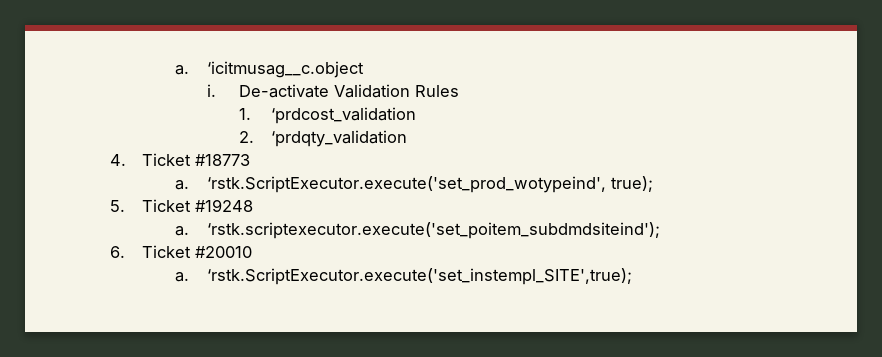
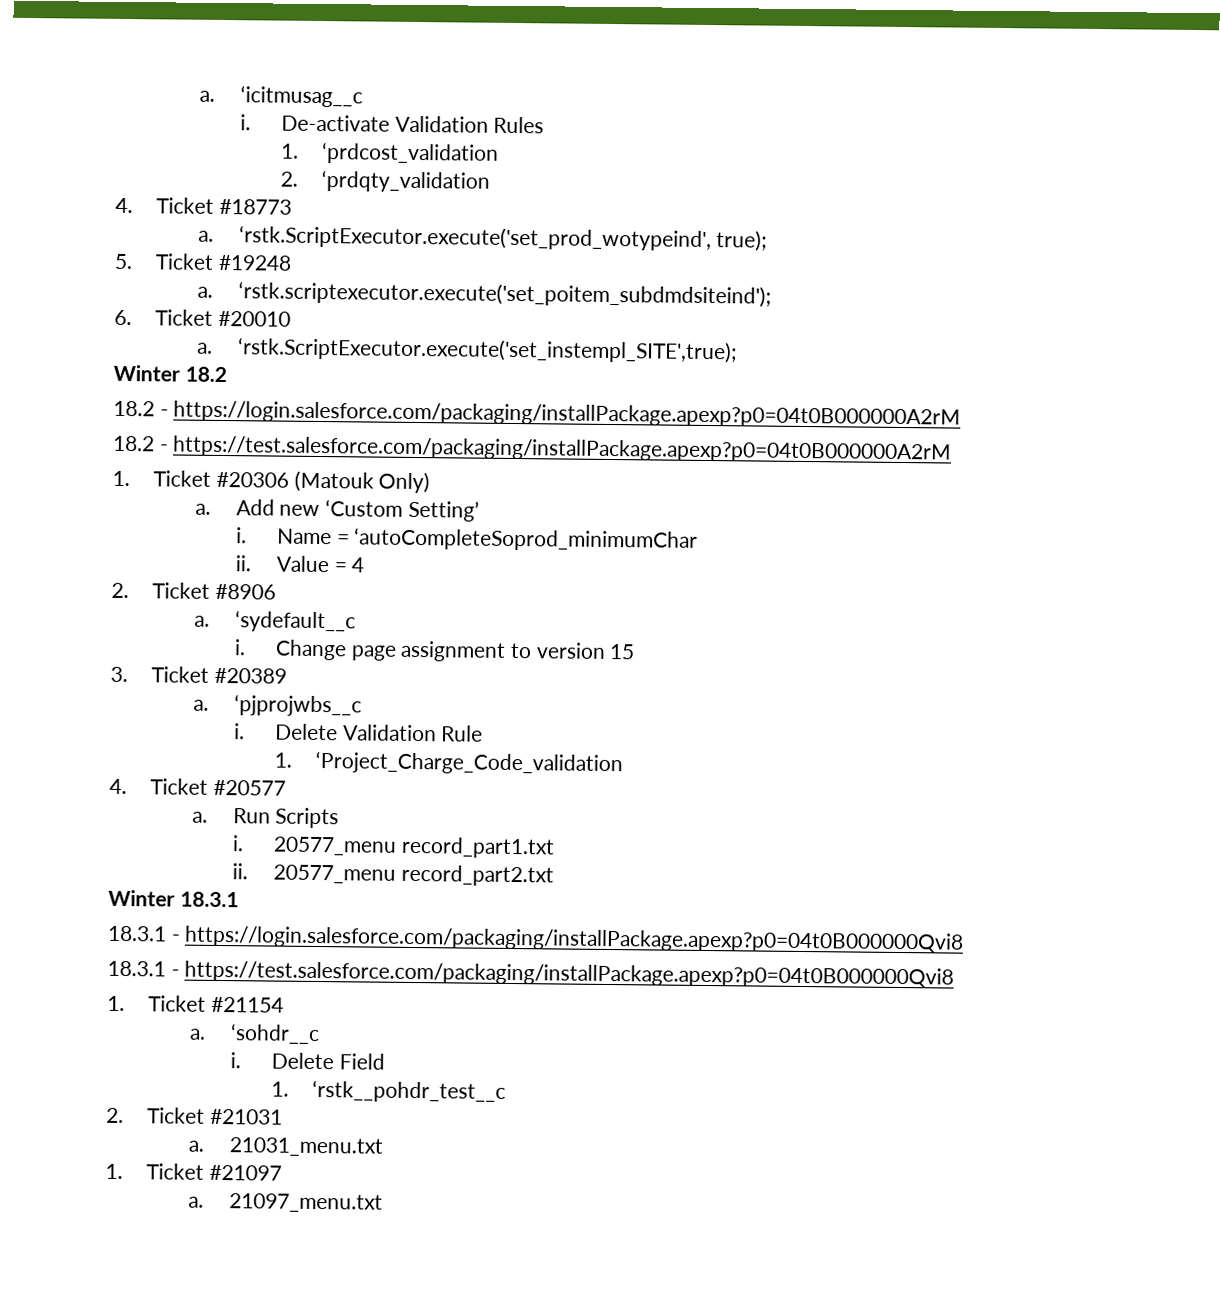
[174,61,364,78] a. ‘icitmusag__c.object -> [198,85,363,108] a. ‘icitmusag__c
(632, 276) none -> [113,364,227,383] [113,400,962,429] [113,435,953,464] [112,470,431,494] [194,499,479,522] [235,527,699,552] [234,555,365,573] [111,582,276,600] [193,610,356,633] [233,639,636,662] [110,666,287,684] [192,694,362,717] [233,723,484,742] [274,750,624,776] [109,778,286,796] [191,807,340,829] [231,835,555,859] [231,863,554,887] [108,889,239,908] [107,925,965,954] [107,960,955,989] [107,995,284,1013] [188,1023,320,1045] [229,1052,385,1070] [271,1079,507,1103] [106,1107,283,1125] [187,1137,383,1157] [105,1163,282,1181] [187,1193,383,1213] // Winter 18.2 // 18.2 - https://login.salesforce.com/packaging/installPackage.apexp?p0=04t0B000000A2rM // 18.2 - https://test.salesforce.com/packaging/installPackage.apexp?p0=04t0B000000A2rM // 1. Ticket #20306 (Matouk Only) // a. Add new ‘Custom Setting’ // i. Name = ‘autoCompleteSoprod_minimumChar // ii. Value = 4 // 2. Ticket #8906 // a. ‘sydefault__c // i. Change page assignment to version 15 // 3. Ticket #20389 // a. ‘pjprojwbs__c // i. Delete Validation Rule // 1. ‘Project_Charge_Code_validation // 4. Ticket #20577 // a. Run Scripts // i. 20577_menu record_part1.txt // ii. 20577_menu record_part2.txt // Winter 18.3.1 // 18.3.1 - https://login.salesforce.com/packaging/installPackage.apexp?p0=04t0B000000Qvi8 // 18.3.1 - https://test.salesforce.com/packaging/installPackage.apexp?p0=04t0B000000Qvi8 // 1. Ticket #21154 // a. ‘sohdr__c // i. Delete Field // 1. ‘rstk__pohdr_test__c // 2. Ticket #21031 // a. 21031_menu.txt // 1. Ticket #21097 // a. 21097_menu.txt

